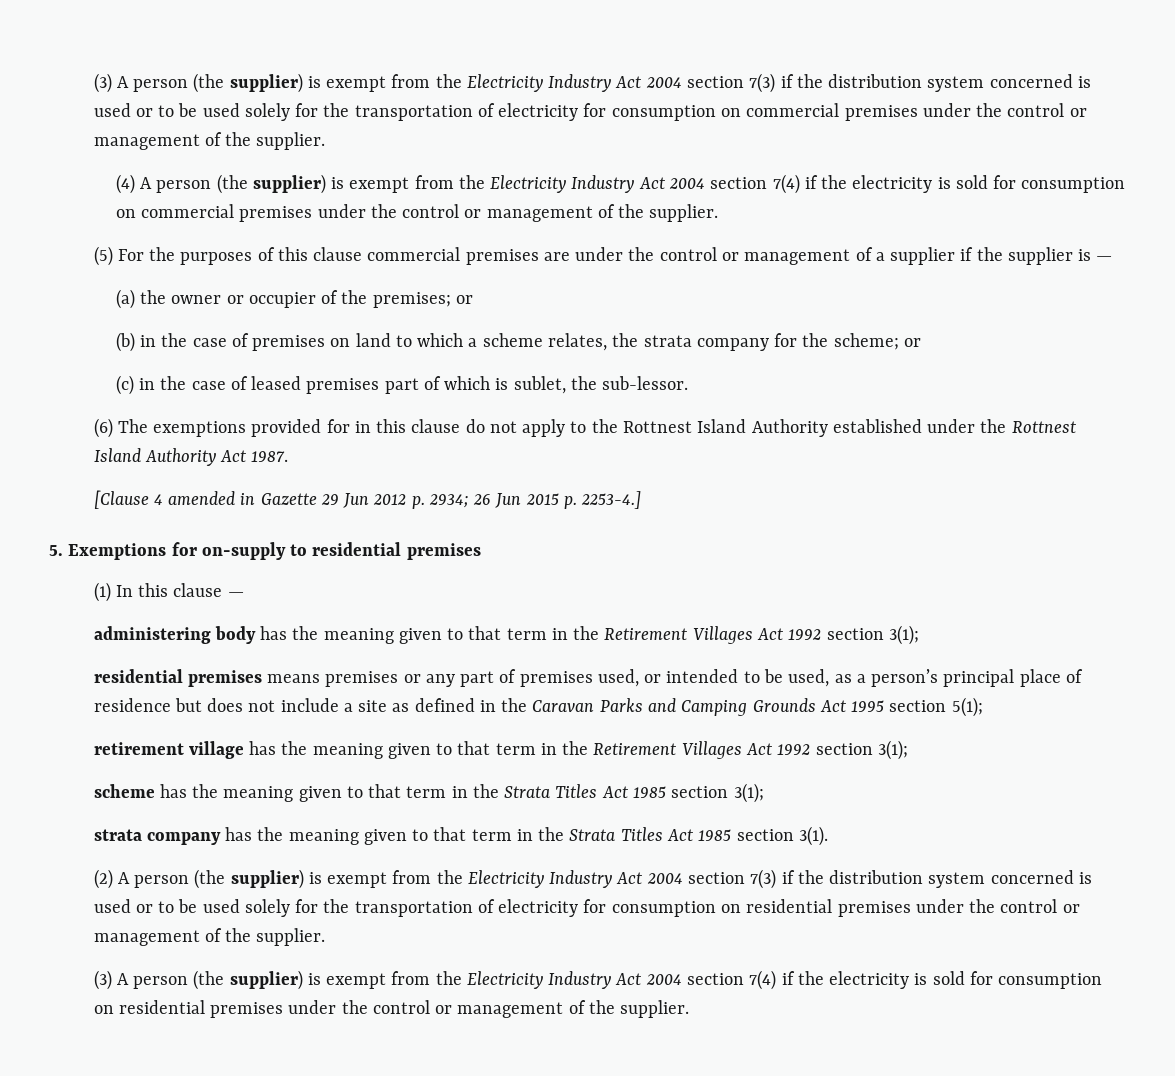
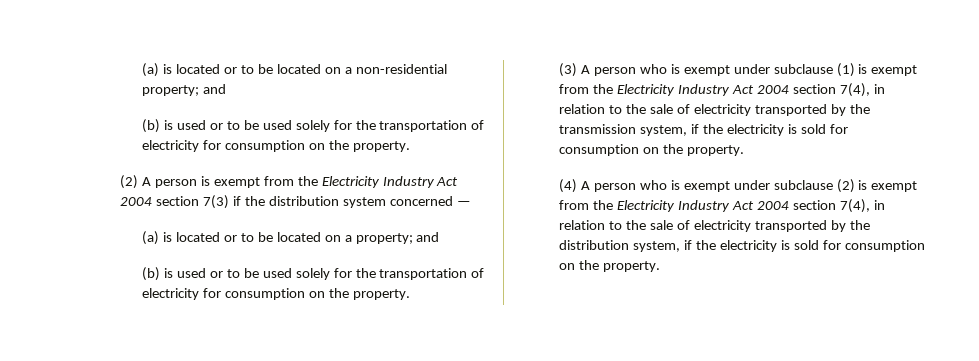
[93,73,303,93] (3) A person (the supplier) -> [142,63,447,77] [142,84,227,96] [142,119,485,133] [142,140,410,152] [120,175,198,189] (a) is located or to be located on a non-residential property; and // (b) is used or to be used solely for the transportation of electricity for consumption on the property. // (2) A person
(1073, 81) none -> [456,201,471,206] [142,231,440,245] [142,267,161,281] — // (a) is located or to be located on a property; and // (b)
[746,103,1087,121] [93,132,326,150] [115,174,1126,194] [115,204,719,222] [93,246,1113,266] [115,289,473,309] [115,332,921,352] [115,375,689,395] [93,418,1076,438] [93,448,289,466] [93,490,642,509] [49,542,481,560] [93,582,244,602] [93,625,919,645] [93,669,1083,687] [93,697,983,717] [93,740,908,760] [93,783,764,803] [93,826,828,846] [93,869,1092,889] [93,899,1080,917] [93,928,326,946] [93,970,1103,990] [93,1000,690,1018] commercial premises under the control or management of the supplier. // (4) A person (the supplier) is exempt from the Electricity Industry Act 2004 section 7(4) if the electricity is sold for consumption on commercial premises under the control or management of the supplier. // (5) For the purposes of this clause commercial premises are under the control or management of a supplier if the supplier is — // (a) the owner or occupier of the premises; or // (b) in the case of premises on land to which a scheme relates, the strata company for the scheme; or // (c) in the case of leased premises part of which is sublet, the sub-lessor. // (6) The exemptions provided for in this clause do not apply to the Rottnest Island Authority established under the Rottnest Island Authority Act 1987. // [Clause 4 amended in Gazette 29 Jun 2012 p. 2934; 26 Jun 2015 p. 2253-4.] // 5. Exemptions for on-supply to residential premises // (1) In this clause — // administering body has the meaning given to that term in the Retirement Villages Act 1992 section 3(1); // residential premises means premises or any part of premises used, or intended to be used, as a person’s principal place of residence but does not include a site as defined in the Caravan Parks and Camping Grounds Act 1995 section 5(1); // retirement village has the meaning given to that term in the Retirement Villages Act 1992 section 3(1); // scheme has the meaning given to that term in the Strata Titles Act 1985 section 3(1); // strata company has the meaning given to that term in the Strata Titles Act 1985 section 3(1). // (2) A person (the supplier) is exempt from the Electricity Industry Act 2004 section 7(3) if the distribution system concerned is used or to be used solely for the transportation of electricity for consumption on residential premises under the control or management of the supplier. // (3) A person (the supplier) is exempt from the Electricity Industry Act 2004 section 7(4) if the electricity is sold for consumption on residential premises under the control or management of the supplier. -> [328,288,410,300] [559,63,918,77] [559,83,885,97] [559,104,870,116] [559,124,848,136] [559,144,744,156] [559,179,918,193] [559,199,885,213] [559,220,870,232] [559,240,925,252] [559,260,661,272] the property. // (3) A person who is exempt under subclause (1) is exempt from the Electricity Industry Act 2004 section 7(4), in relation to the sale of electricity transported by the transmission system, if the electricity is sold for consumption on the property. // (4) A person who is exempt under subclause (2) is exempt from the Electricity Industry Act 2004 section 7(4), in relation to the sale of electricity transported by the distribution system, if the electricity is sold for consumption on the property.

